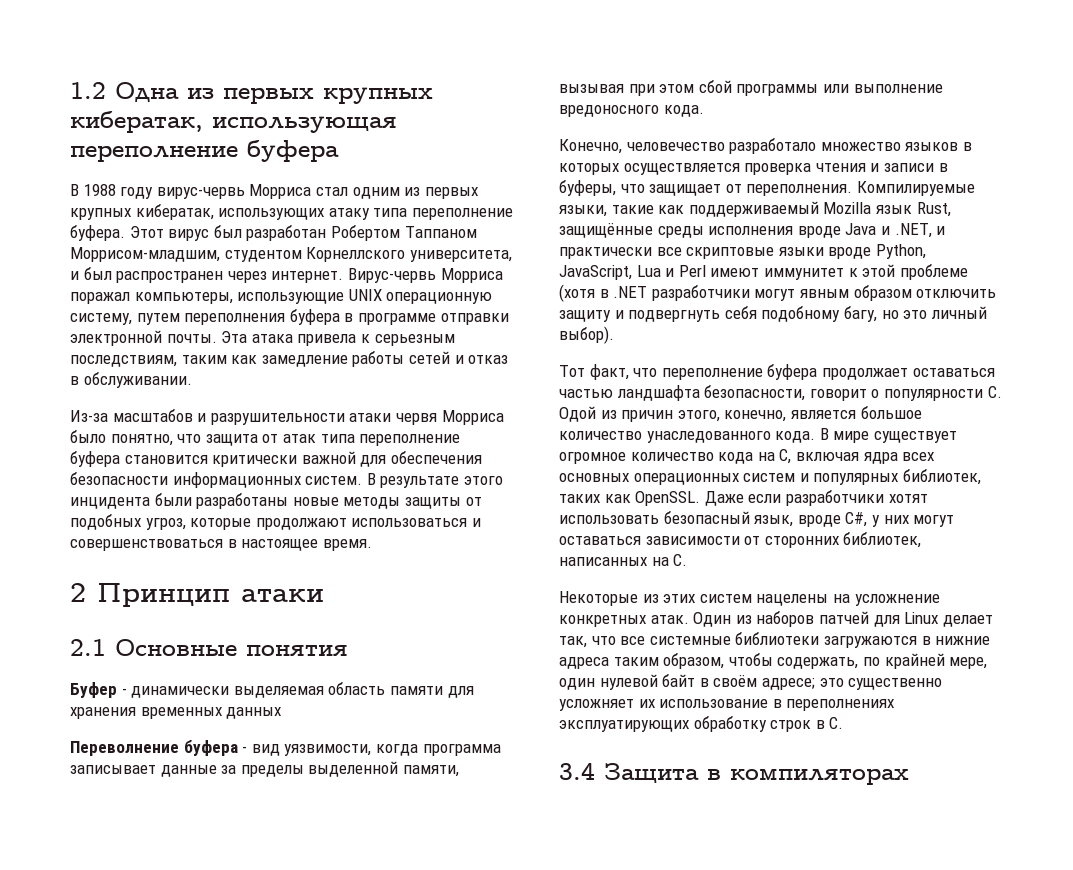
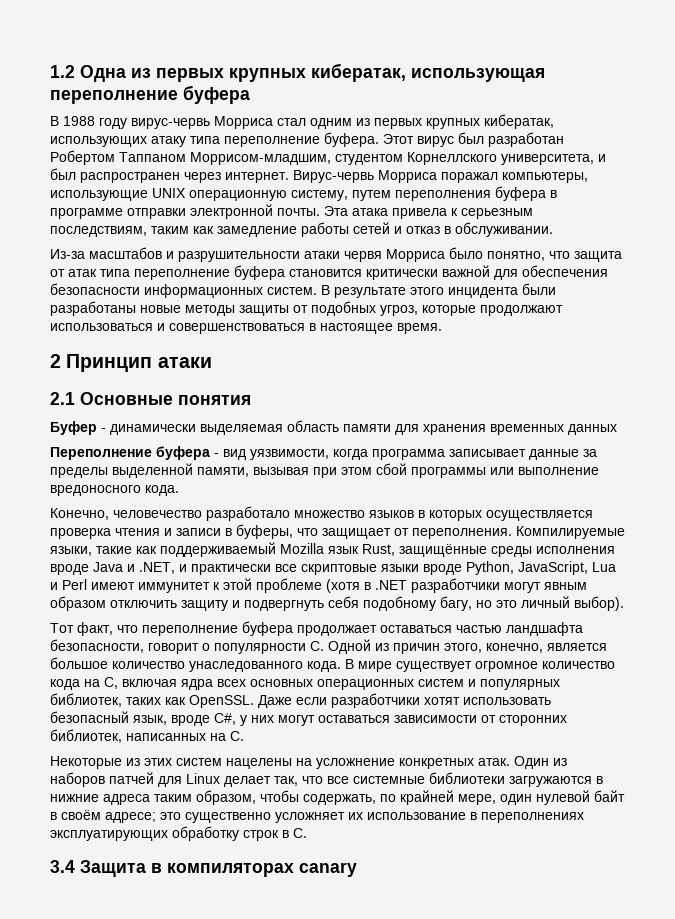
[70,741,179,756] Переволнение -> [50,447,152,460] Переполнение
[559,406,596,422] Одой -> [328,639,371,654] Одной
(909, 777) none -> [299,862,357,877] canary

